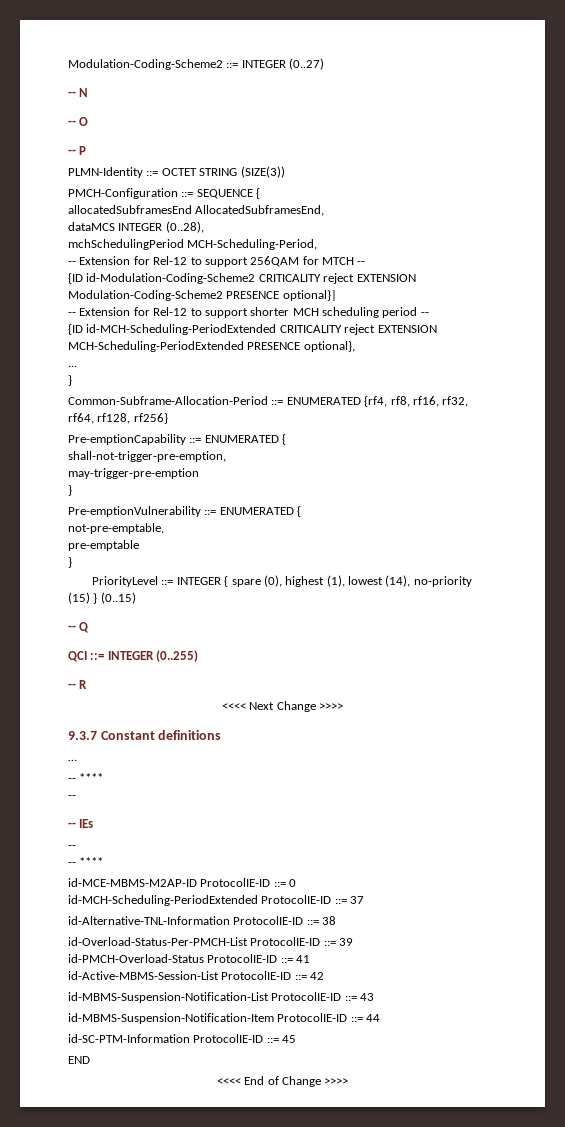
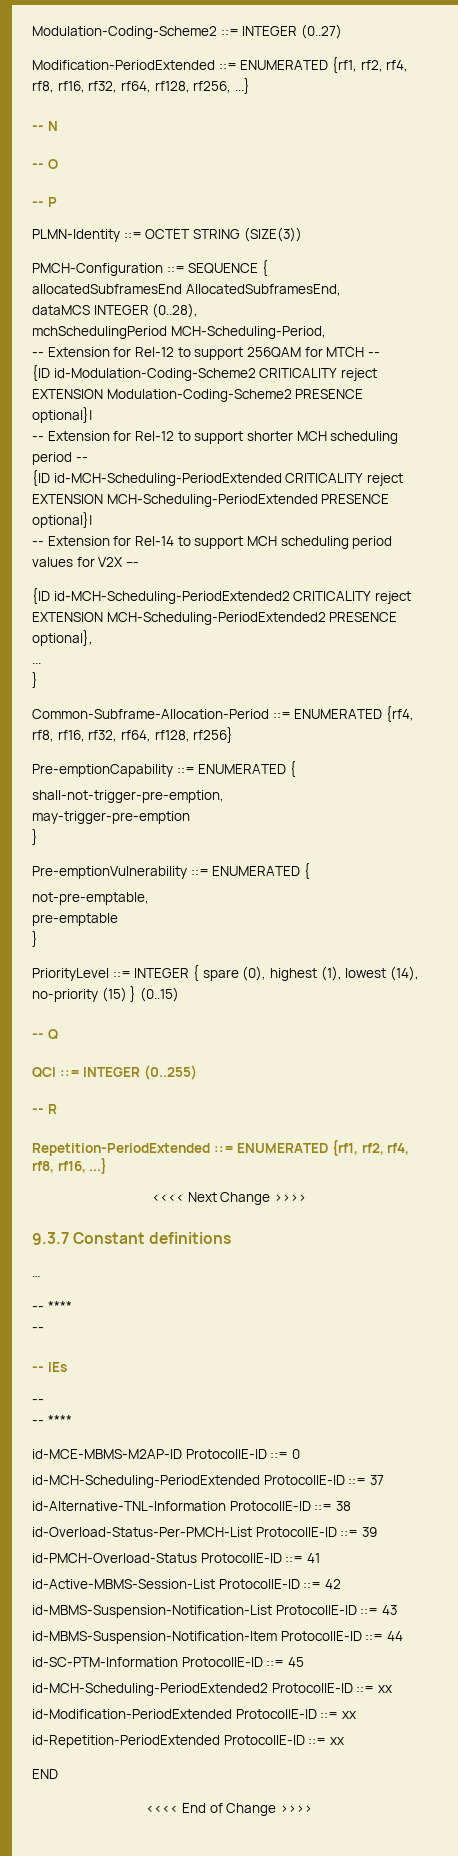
(325, 64) none -> [32,57,409,73] [32,78,250,94] // Modification-PeriodExtended ::= ENUMERATED {rf1, rf2, rf4, rf8, rf16, rf32, rf64, rf128, rf256, ...}
(301, 346) none -> [32,512,92,528] [32,536,393,549] [32,557,139,567] [32,588,411,604] [32,612,398,625] optional}| // -- Extension for Rel-14 to support MCH scheduling period values for V2X –- // {ID id-MCH-Scheduling-PeriodExtended2 CRITICALITY reject EXTENSION MCH-Scheduling-PeriodExtended2 PRESENCE
(88, 684) none -> [32,1140,410,1156] [32,1158,108,1174] // Repetition-PeriodExtended ::= ENUMERATED {rf1, rf2, rf4, rf8, rf16, ...}
(297, 1039) none -> [32,1683,392,1696] [32,1709,356,1719] [32,1735,344,1748] // id-MCH-Scheduling-PeriodExtended2 ProtocolIE-ID ::= xx // id-Modification-PeriodExtended ProtocolIE-ID ::= xx // id-Repetition-PeriodExtended ProtocolIE-ID ::= xx

